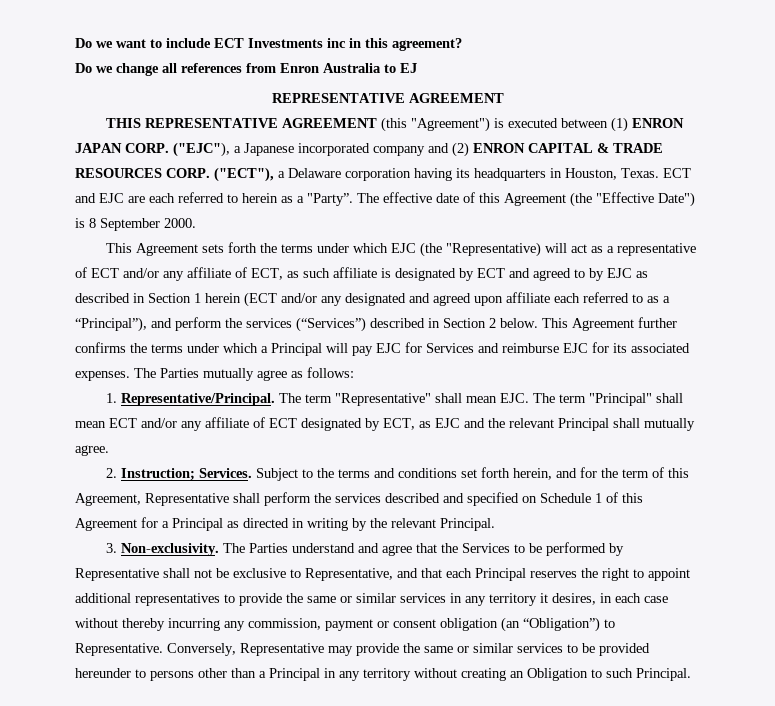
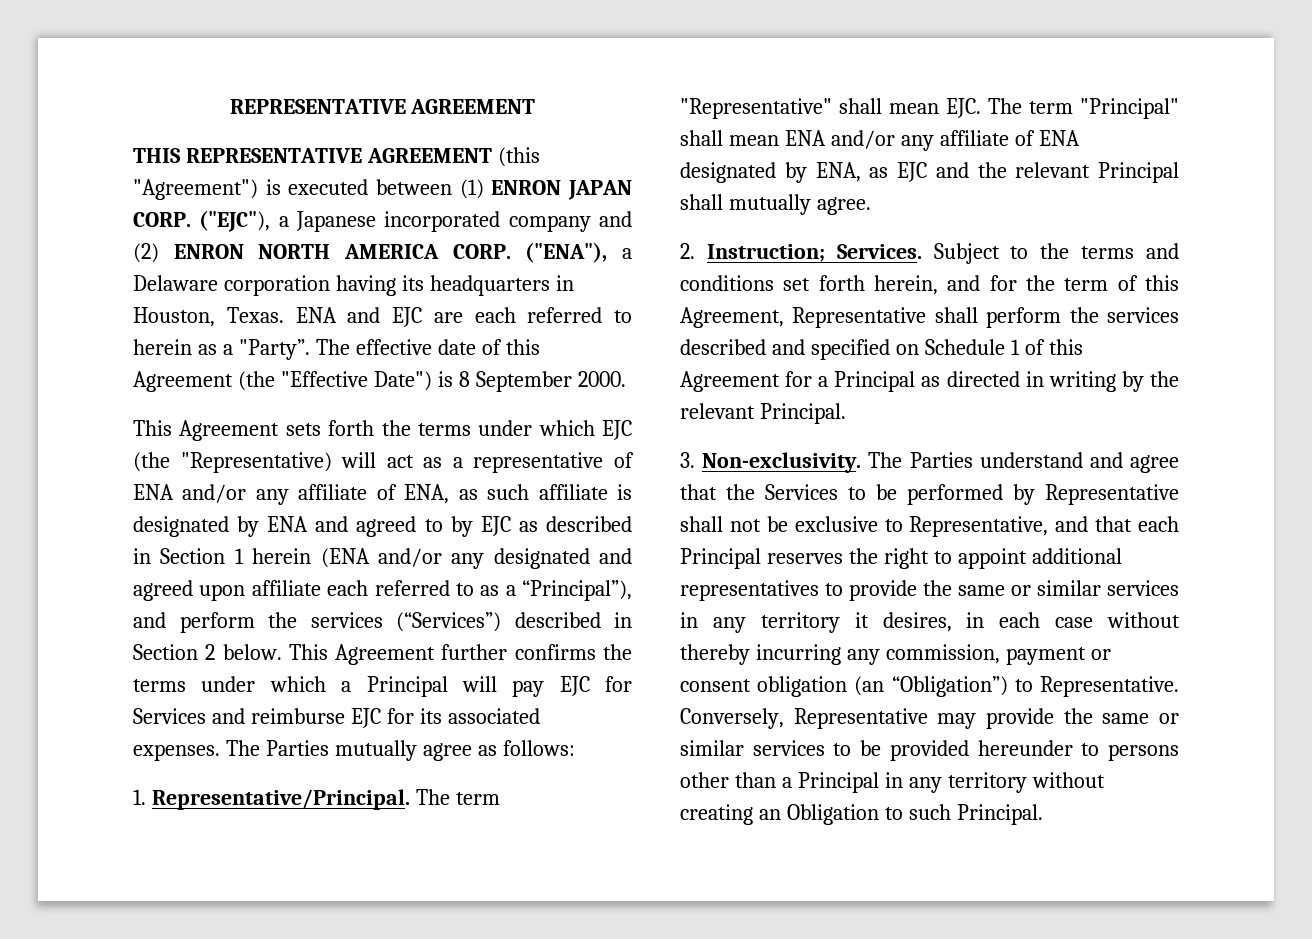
[75,38,462,51] [75,63,417,76] Do we want to include ECT Investments inc in this agreement? // Do we change all references from Enron Australia to EJ // -> (229, 106) none
[528,143,663,153] [75,167,274,182] CAPITAL & TRADE RESOURCES CORP. ("ECT"), -> [258,242,608,263] NORTH AMERICA CORP. ("ENA"),
[663,168,691,178] ECT -> [295,307,337,323] ENA
[91,267,283,281] ECT and/or any affiliate of ECT, -> [133,484,450,505] ENA and/or any affiliate of ENA,
[477,268,505,278] ECT -> [267,516,309,532] ENA
[244,292,277,307] (ECT -> [320,548,370,568] (ENA
[109,417,415,431] ECT and/or any affiliate of ECT designated by ECT, -> [784,130,1080,151] [680,162,861,183] ENA and/or any affiliate of ENA designated by ENA,

